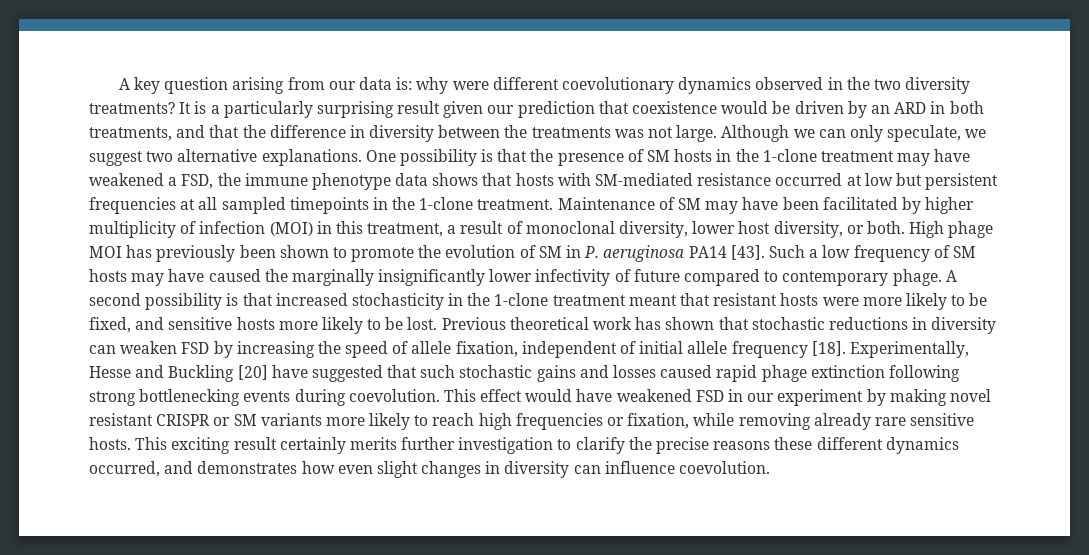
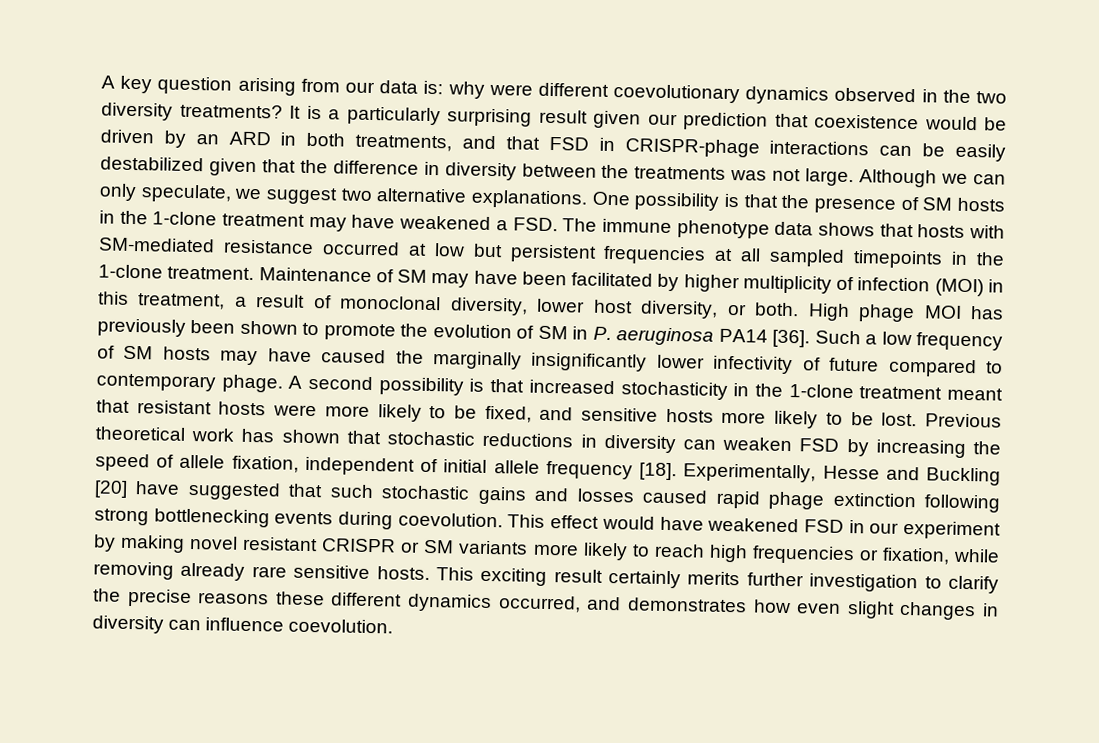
(240, 131) none -> [548,136,1007,162] [100,156,296,177] FSD in CRISPR-phage interactions can be easily destabilized given that
[181,173,241,189] FSD, the -> [512,217,598,232] FSD. The
[730,245,765,260] [43]. -> [772,329,811,348] [36].

